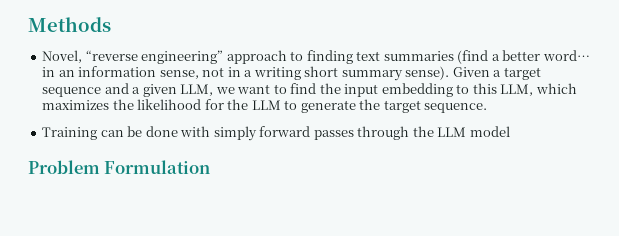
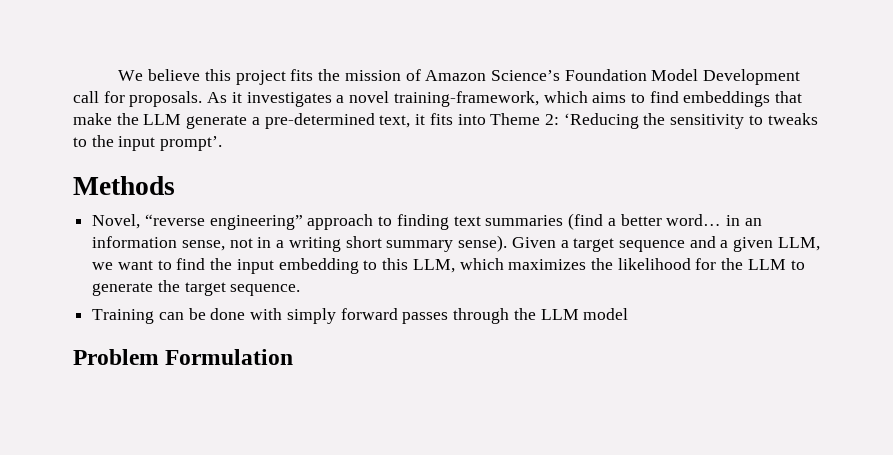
(28, 24) none -> [118,69,801,85] [73,91,803,107] [73,113,818,129] [73,135,223,151] We believe this project fits the mission of Amazon Science’s Foundation Model Development call for proposals. As it investigates a novel training-framework, which aims to find embeddings that make the LLM generate a pre-determined text, it fits into Theme 2: ‘Reducing the sensitivity to tweaks to the input prompt’. //

